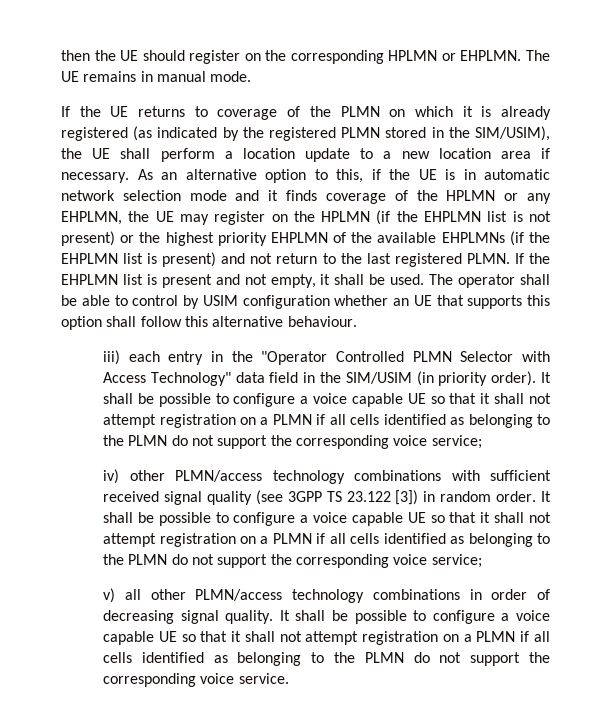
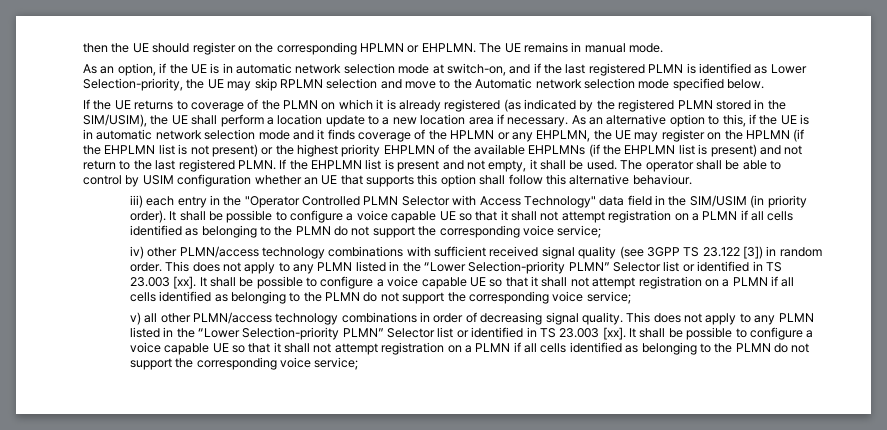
(252, 76) none -> [83,63,807,76] [83,78,764,91] // As an option, if the UE is in automatic network selection mode at switch-on, and if the last registered PLMN is identified as Lower Selection-priority, the UE may skip RPLMN selection and move to the Automatic network selection mode specified below.
(537, 496) none -> [165,261,782,274] [129,276,197,289] This does not apply to any PLMN listed in the “Lower Selection-priority PLMN” Selector list or identified in TS 23.003 [xx].
(274, 617) none -> [626,312,814,325] [129,327,626,340] This does not apply to any PLMN listed in the “Lower Selection-priority PLMN” Selector list or identified in TS 23.003 [xx].
[238,673,289,684] service. -> [314,357,359,370] service;

